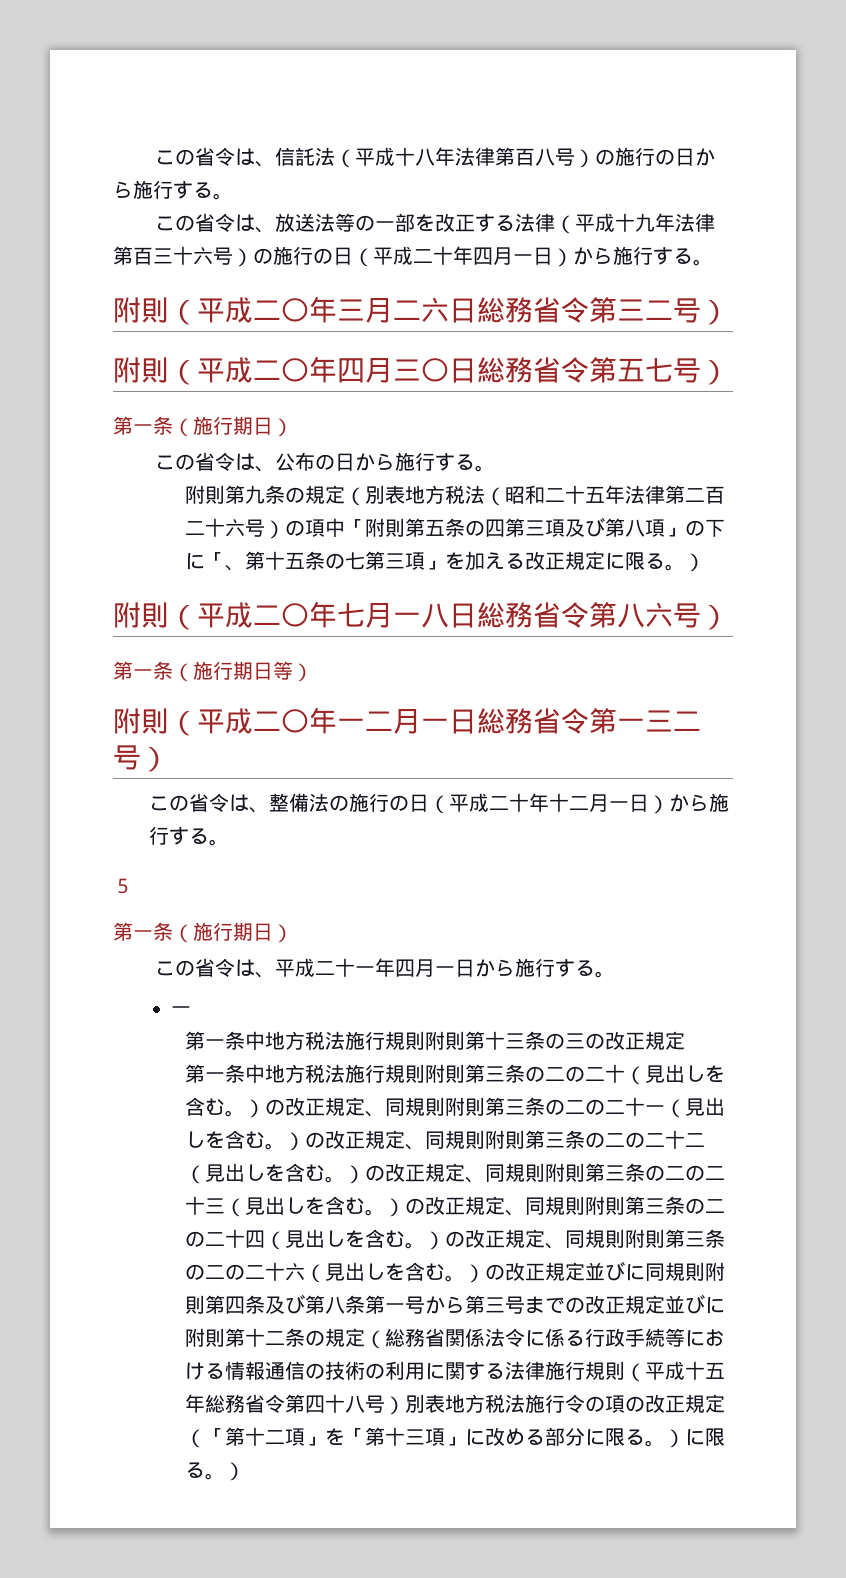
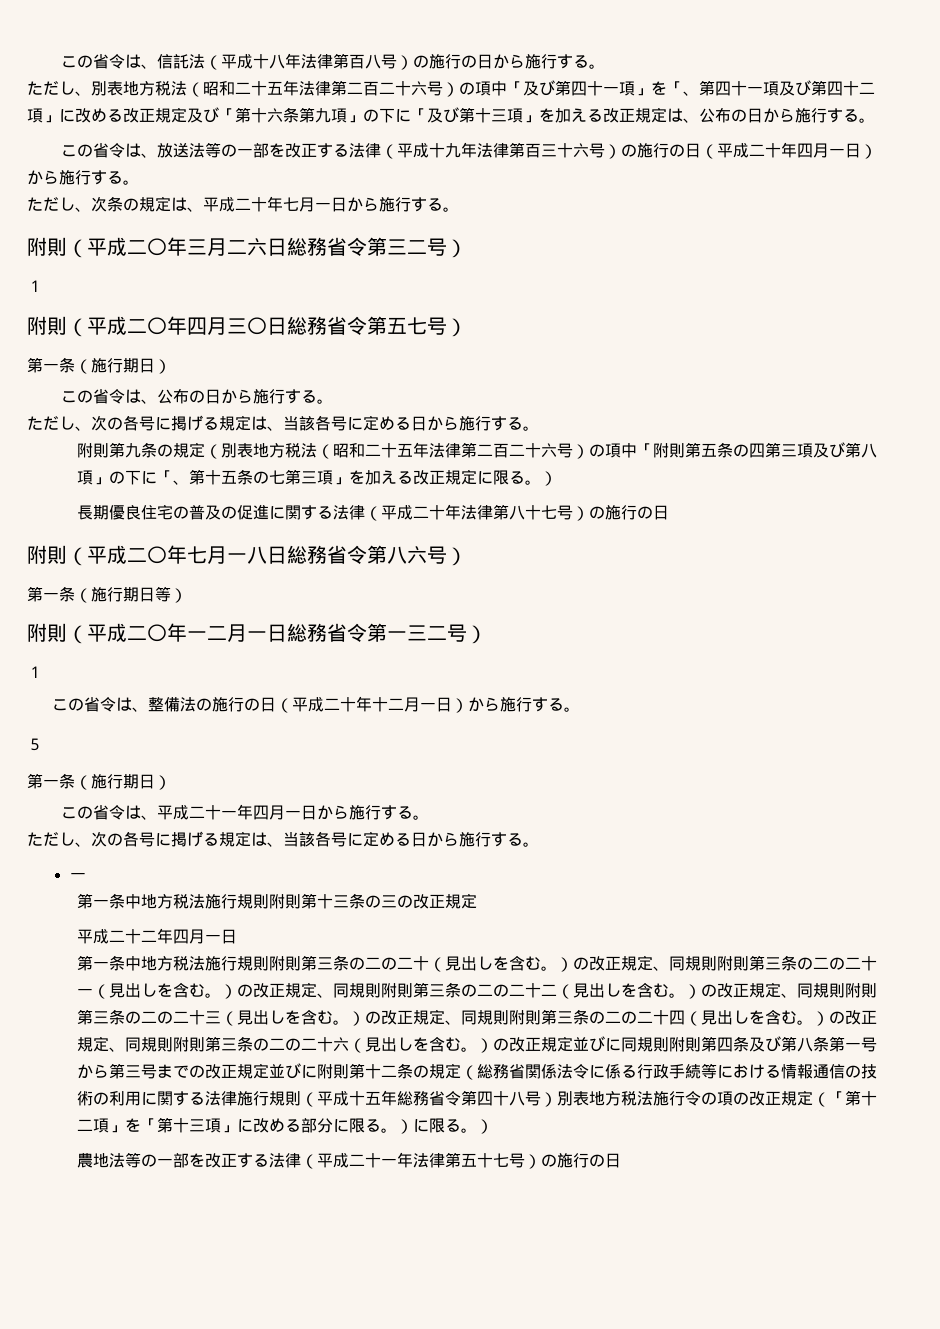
(233, 196) none -> [27,80,875,97] [27,107,875,123] // ただし、別表地方税法（昭和二十五年法律第二百二十六号）の項中「及び第四十一項」を「、第四十一項及び第四十二項」に改める改正規定及び「第十六条第九項」の下に「及び第十三項」を加える改正規定は、公布の日から施行する。
(713, 262) none -> [27,196,459,212] // ただし、次条の規定は、平成二十年七月一日から施行する。
(729, 312) none -> [27,280,43,292] // １
(496, 468) none -> [27,415,539,431] // ただし、次の各号に掲げる規定は、当該各号に定める日から施行する。
(705, 562) none -> [76,504,669,521] // 長期優良住宅の普及の促進に関する法律（平成二十年法律第八十七号）の施行の日
(169, 759) none -> [27,666,43,678] // １
(616, 974) none -> [27,831,539,847] // ただし、次の各号に掲げる規定は、当該各号に定める日から施行する。
(685, 1040) none -> [76,928,237,944] // 平成二十二年四月一日
(245, 1471) none -> [76,1152,621,1169] // 農地法等の一部を改正する法律（平成二十一年法律第五十七号）の施行の日

